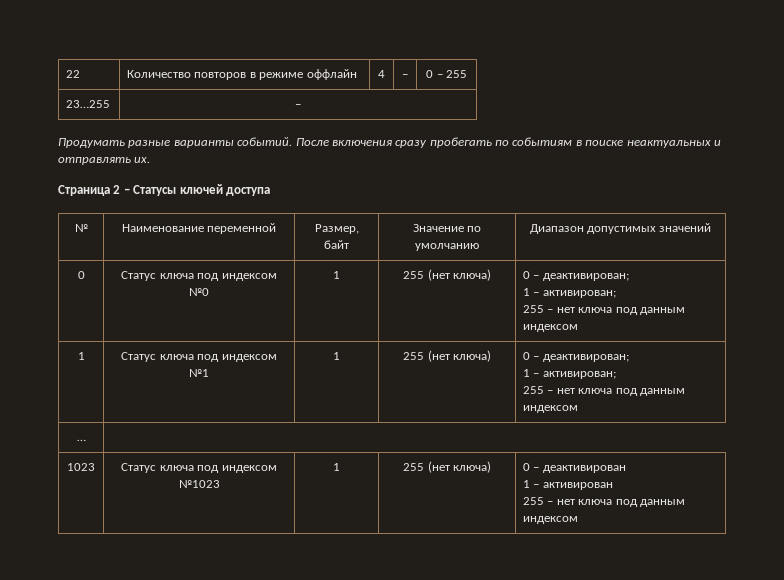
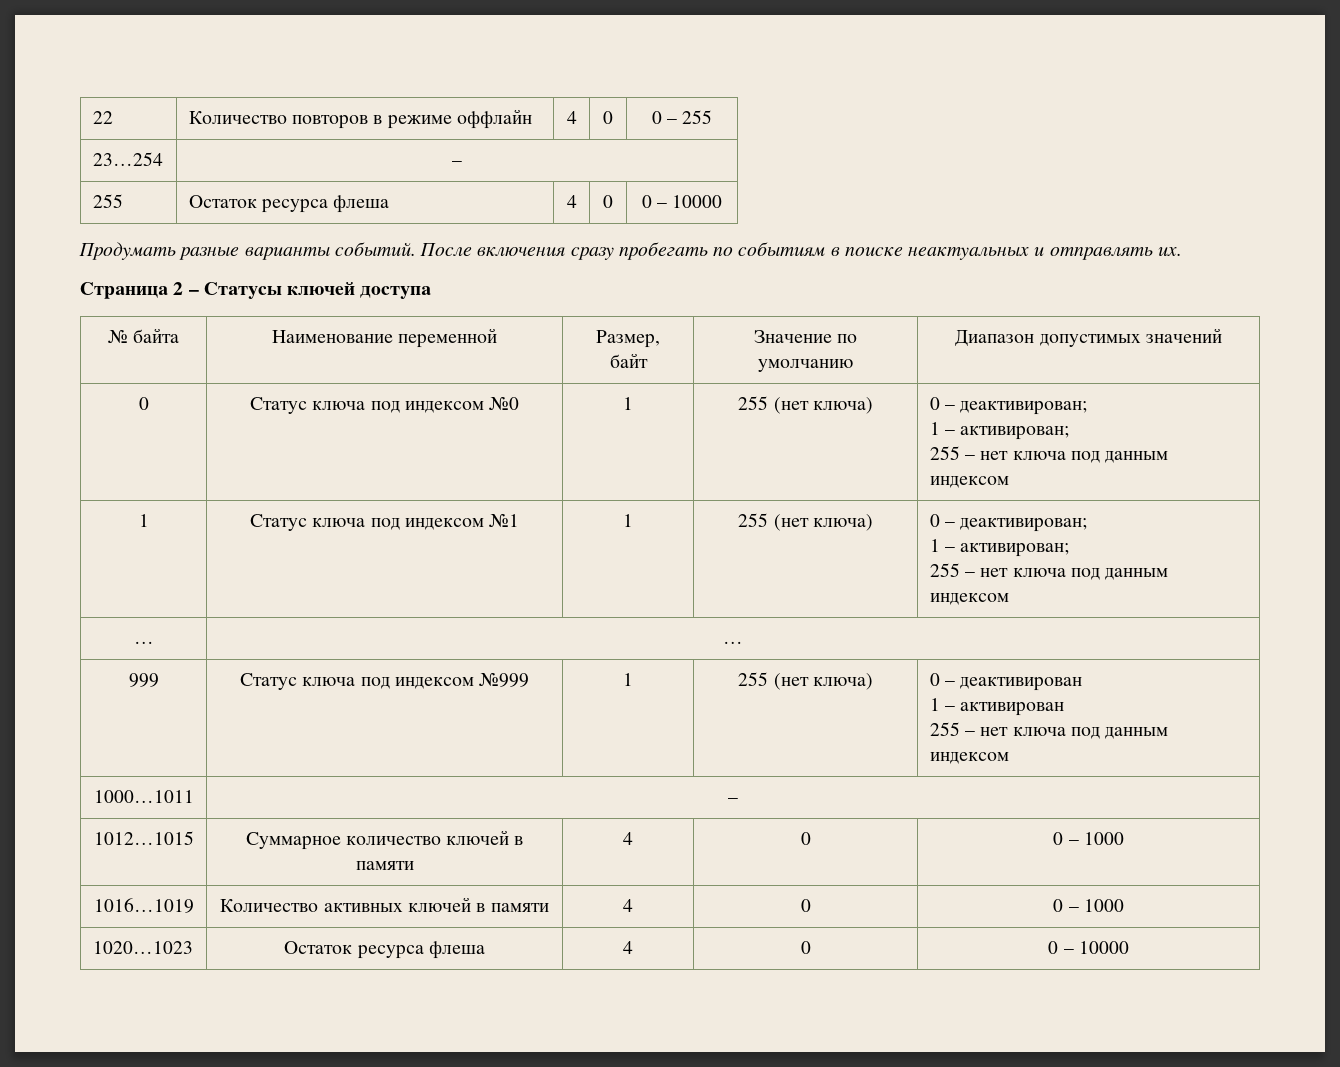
[402,74,408,78] – -> [603,111,613,124] 0
[66,100,111,108] [295,104,301,108] 23…255 | – -> [92,152,163,166] [452,161,462,166] [92,194,123,208] [188,195,390,213] [566,195,577,208] [603,195,613,208] [641,195,723,208] 23…254 | – // 255 | Остаток ресурса флеша | 4 | 0 | 0 – 10000
(88, 228) none -> [133,328,180,343] байта
[67,463,95,471] [121,463,277,473] [178,480,220,488] // 1023 | Статус ключа под индексом №1023 -> [723,641,743,644] [128,673,159,687] [239,673,530,690] | … // 999 | Статус ключа под индексом №999
(579, 520) none -> [93,790,194,803] [728,798,738,803] [93,831,194,845] [245,830,524,850] [355,861,414,870] [623,832,633,845] [800,832,811,845] [1053,832,1124,845] [93,898,194,913] [220,897,549,912] [623,899,633,912] [800,899,811,912] [1053,899,1124,912] [92,941,193,954] [284,941,485,959] [623,941,633,954] [800,941,811,954] [1048,941,1129,954] // 1000…1011 | – // 1012…1015 | Суммарное количество ключей в памяти | 4 | 0 | 0 – 1000 // 1016…1019 | Количество активных ключей в памяти | 4 | 0 | 0 – 1000 // 1020…1023 | Остаток ресурса флеша | 4 | 0 | 0 – 10000

